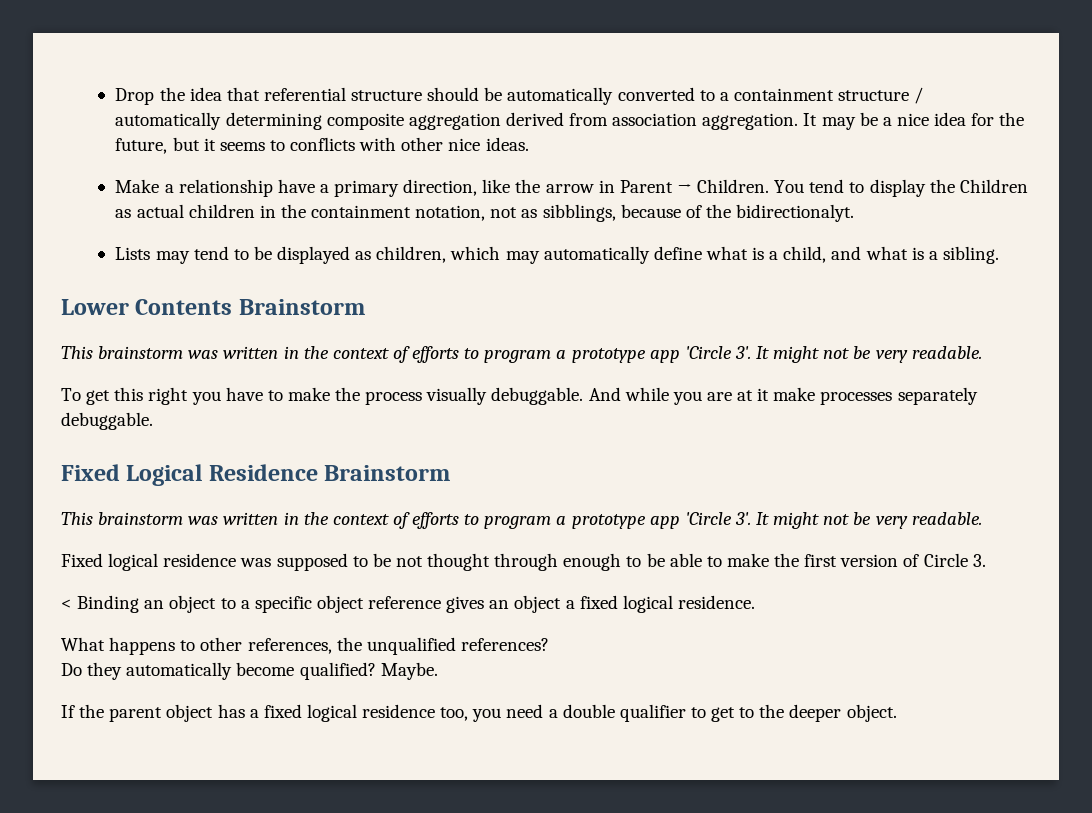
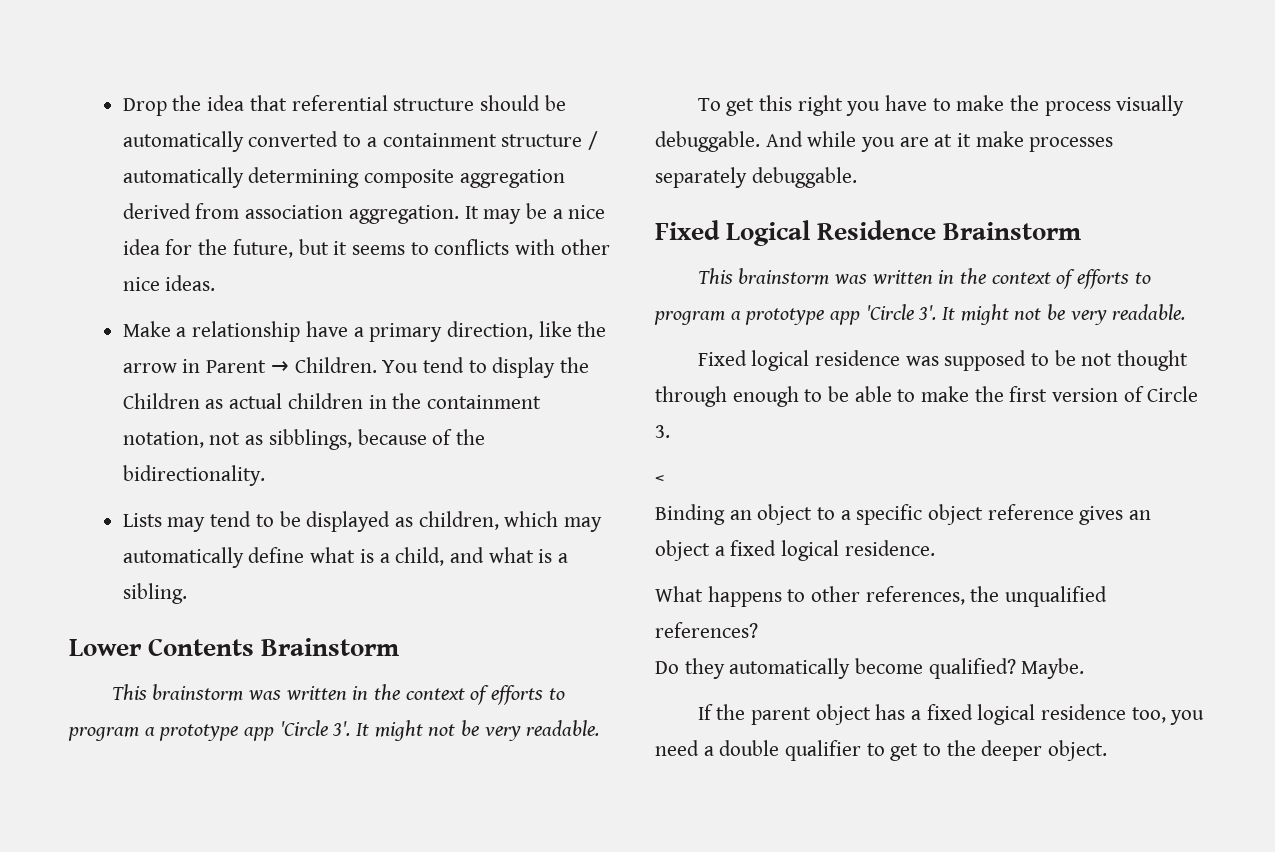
[736,204,855,222] bidirectionalyt. -> [122,465,265,486] bidirectionality.
(72, 604) none -> (664, 479) //

